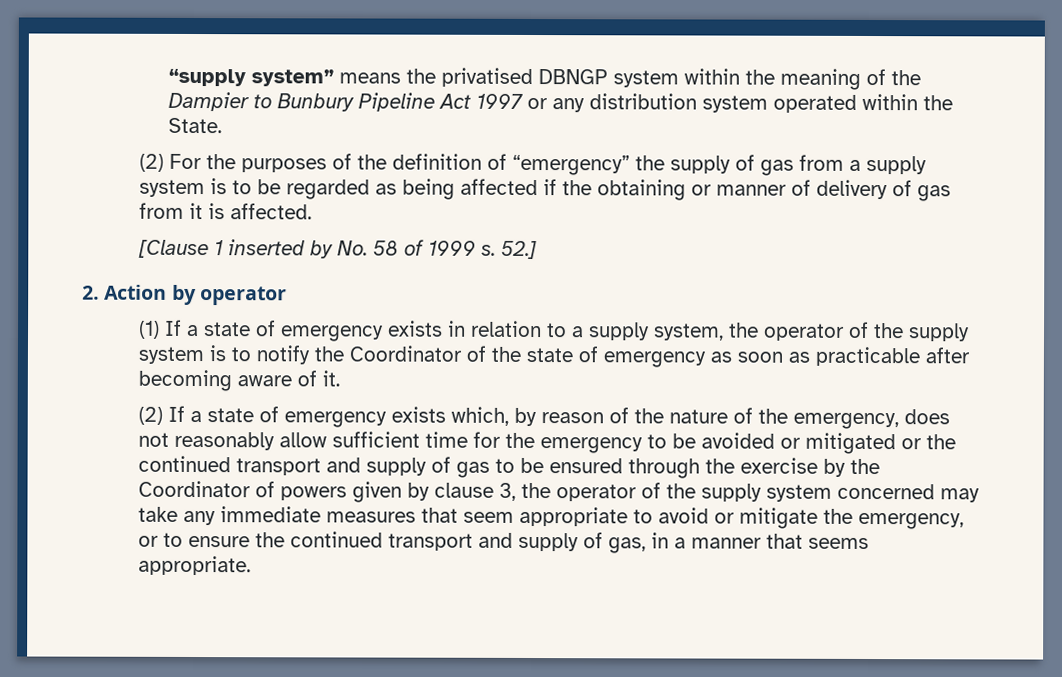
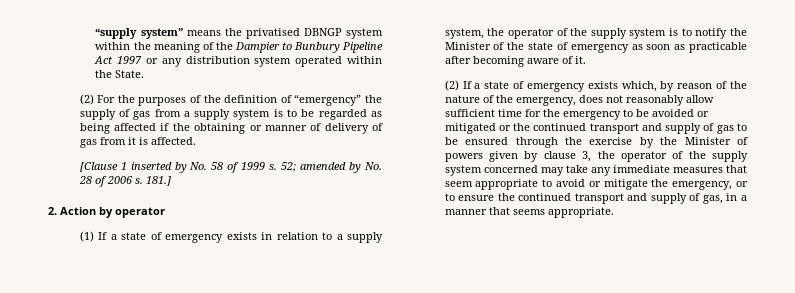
[501,240,538,260] 52.] -> [281,162,382,173] [78,176,171,187] 52; amended by No. 28 of 2006 s. 181.]
[349,345,463,362] Coordinator -> [444,42,491,50] Minister
[138,480,252,498] Coordinator -> [684,137,731,145] Minister

